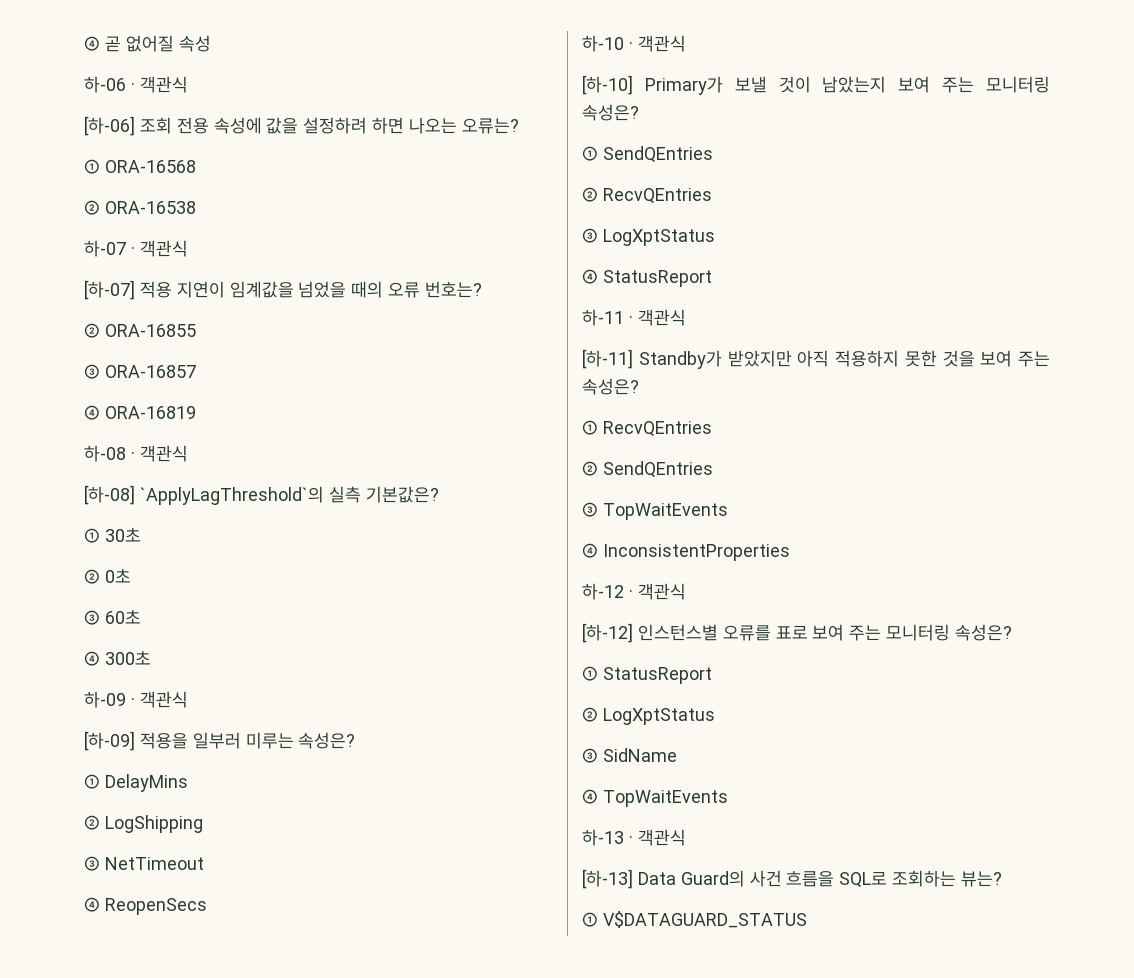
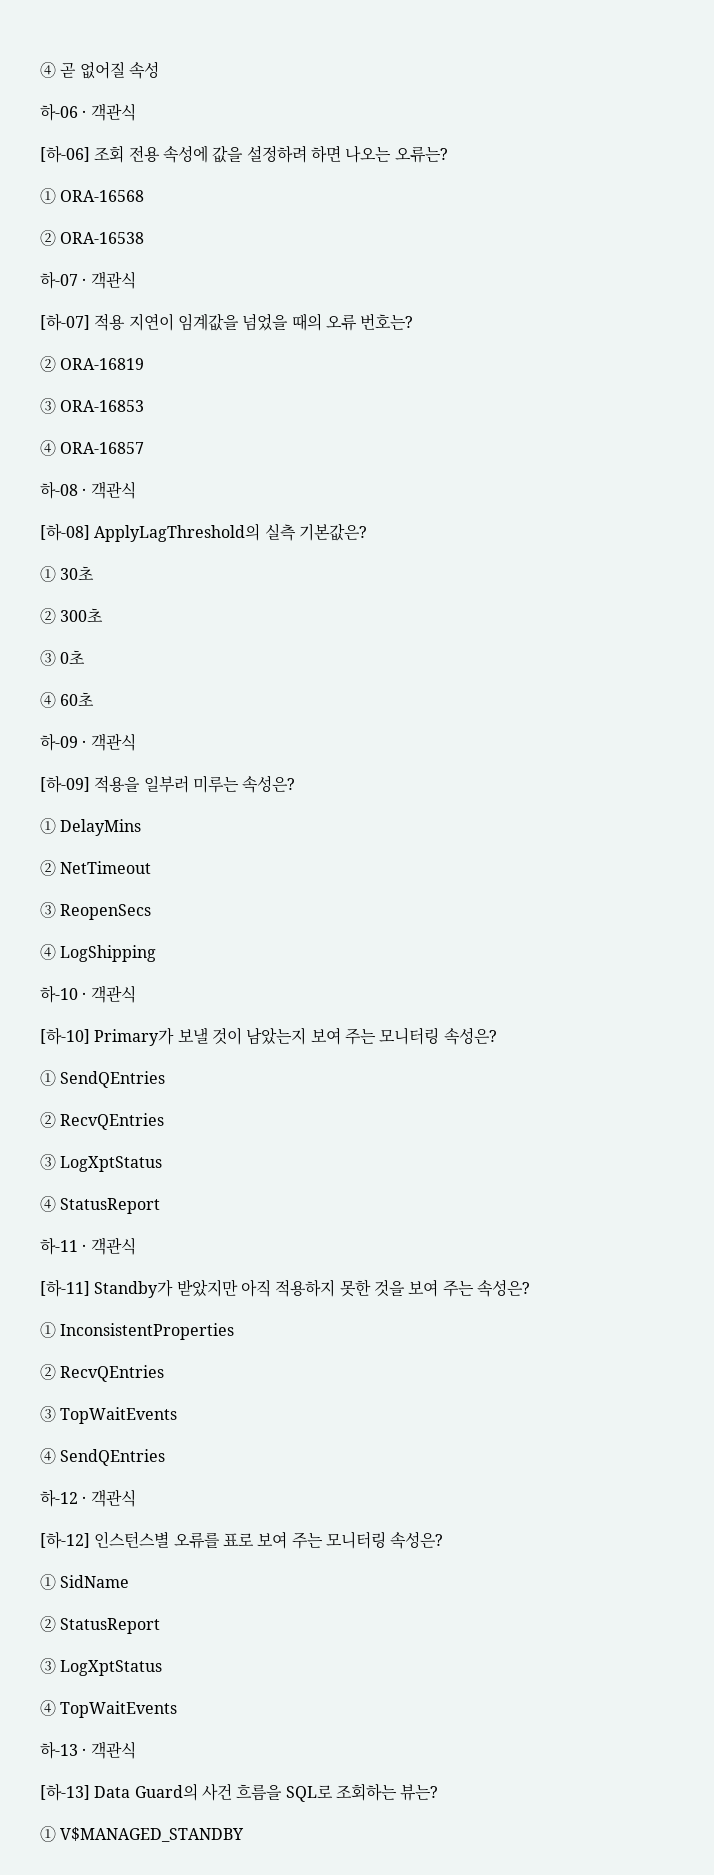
[104,324,196,337] [84,364,196,379] [84,405,196,420] ORA-16855 // ③ ORA-16857 // ④ ORA-16819 -> [60,358,145,370] [40,398,145,414] [40,440,145,456] ORA-16819 // ③ ORA-16853 // ④ ORA-16857
[139,486,324,505] `ApplyLagThreshold`의 -> [94,523,261,542] ApplyLagThreshold의
(100, 576) none -> [60,608,104,623] [40,650,56,666] 300초 // ③
[84,610,100,625] ③ -> [40,692,56,708] ④
[84,651,151,666] // ④ 300초 -> (95, 699) none
[104,815,203,833] [84,856,204,871] [84,897,207,915] LogShipping // ③ NetTimeout // ④ ReopenSecs -> [60,861,152,874] [40,902,152,920] [40,944,157,962] NetTimeout // ③ ReopenSecs // ④ LogShipping
[602,421,712,437] [582,461,713,478] RecvQEntries // ② SendQEntries -> [60,1323,235,1340] [40,1364,165,1382] InconsistentProperties // ② RecvQEntries
[602,544,790,561] InconsistentProperties -> [60,1449,166,1466] SendQEntries
[602,667,712,684] [582,707,715,725] [582,748,677,763] StatusReport // ② LogXptStatus // ③ SidName -> [60,1575,130,1588] [40,1616,161,1634] [40,1658,163,1676] SidName // ② StatusReport // ③ LogXptStatus
[602,911,807,928] V$DATAGUARD_STATUS -> [60,1827,245,1842] V$MANAGED_STANDBY

